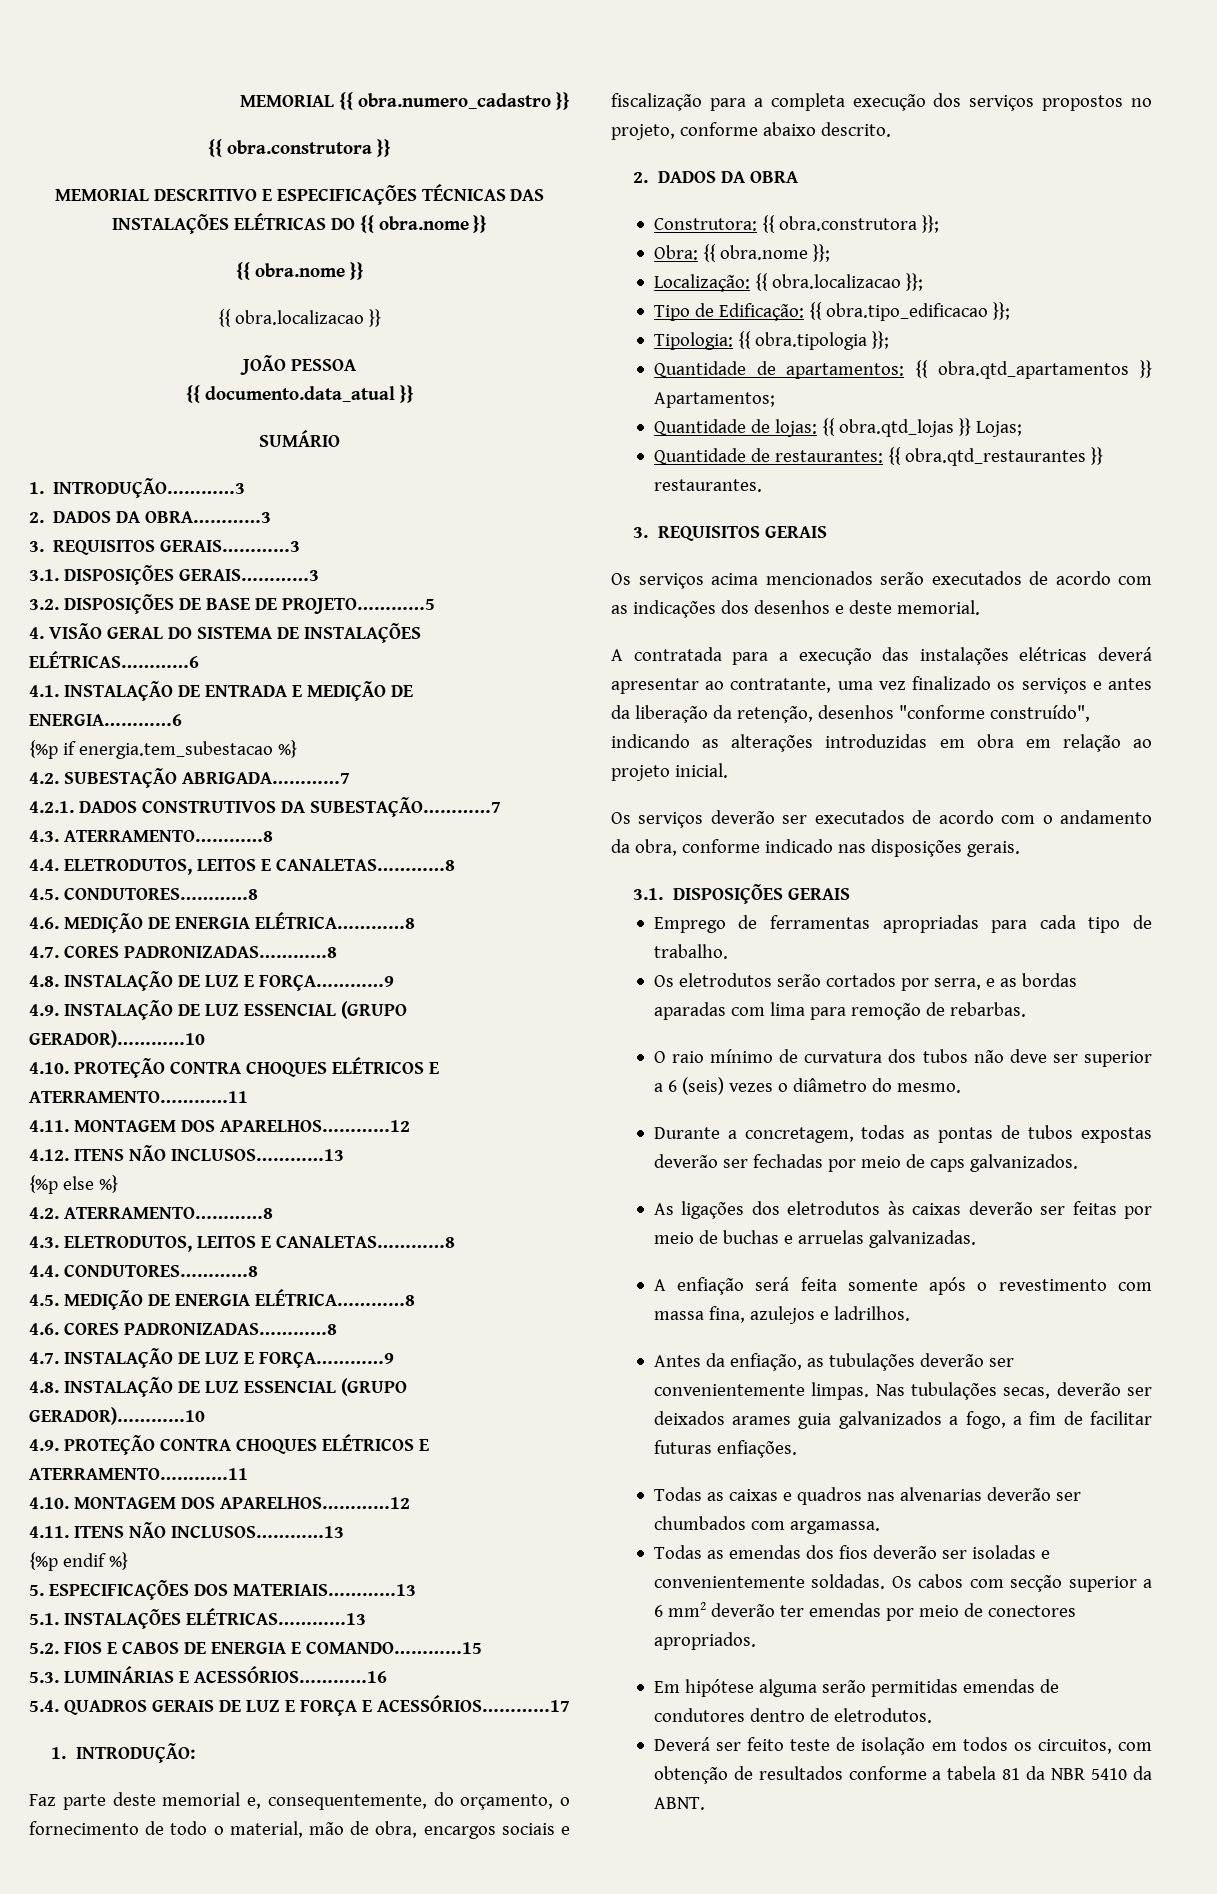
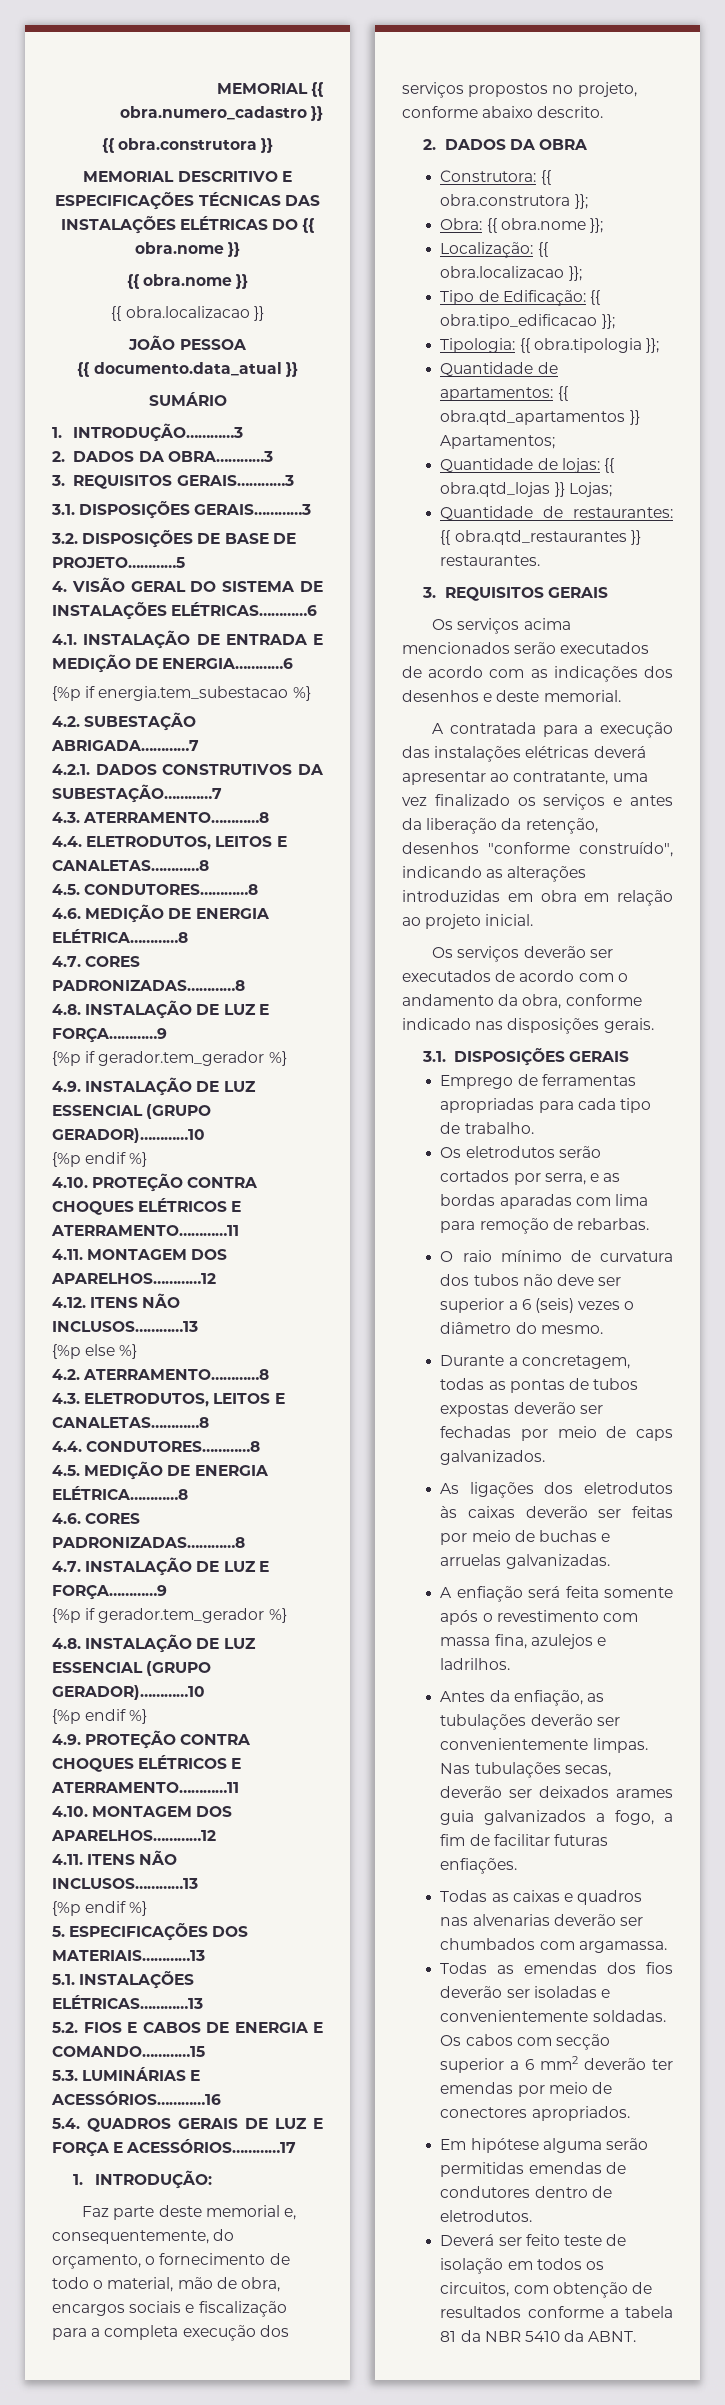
(394, 982) none -> [52,1051,287,1066] // {%p if gerador.tem_gerador %}
(205, 1039) none -> [52,1152,148,1167] // {%p endif %}
(394, 1359) none -> [52,1608,287,1623] // {%p if gerador.tem_gerador %}
(205, 1416) none -> [52,1709,148,1724] // {%p endif %}

